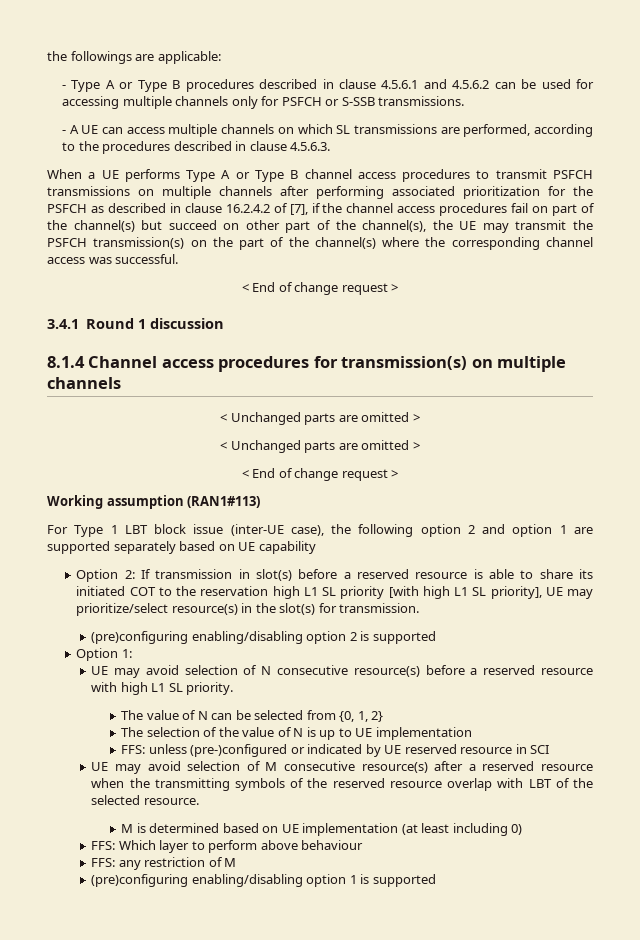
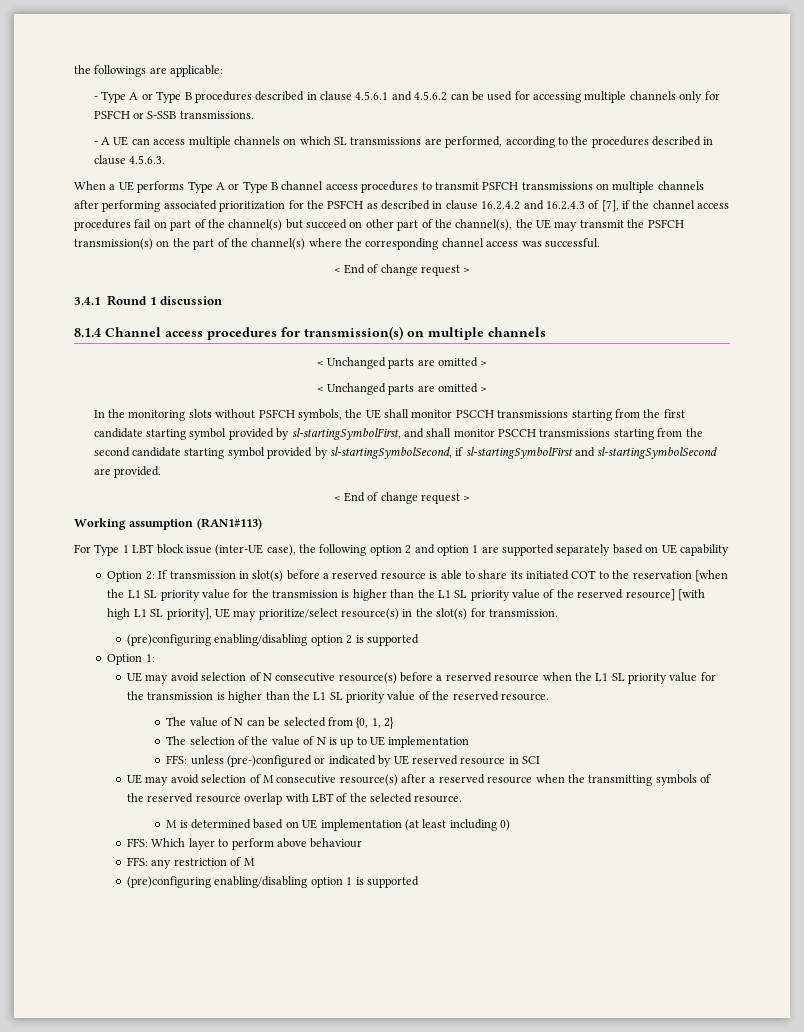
(270, 208) none -> [523,200,585,210] and 16.2.4.3
(420, 446) none -> [93,409,685,421] [93,428,703,440] [93,447,718,459] [93,466,161,478] // In the monitoring slots without PSFCH symbols, the UE shall monitor PSCCH transmissions starting from the first candidate starting symbol provided by sl-startingSymbolFirst, and shall monitor PSCCH transmissions starting from the second candidate starting symbol provided by sl-startingSymbolSecond, if sl-startingSymbolFirst and sl-startingSymbolSecond are provided.
[272,586,385,599] high L1 SL priority -> [694,570,728,582] [107,589,675,601] [when the L1 SL priority value for the transmission is higher than the L1 SL priority value of the reserved resource]
[91,682,234,695] with high L1 SL priority. -> [542,672,716,684] [126,691,549,703] when the L1 SL priority value for the transmission is higher than the L1 SL priority value of the reserved resource.

